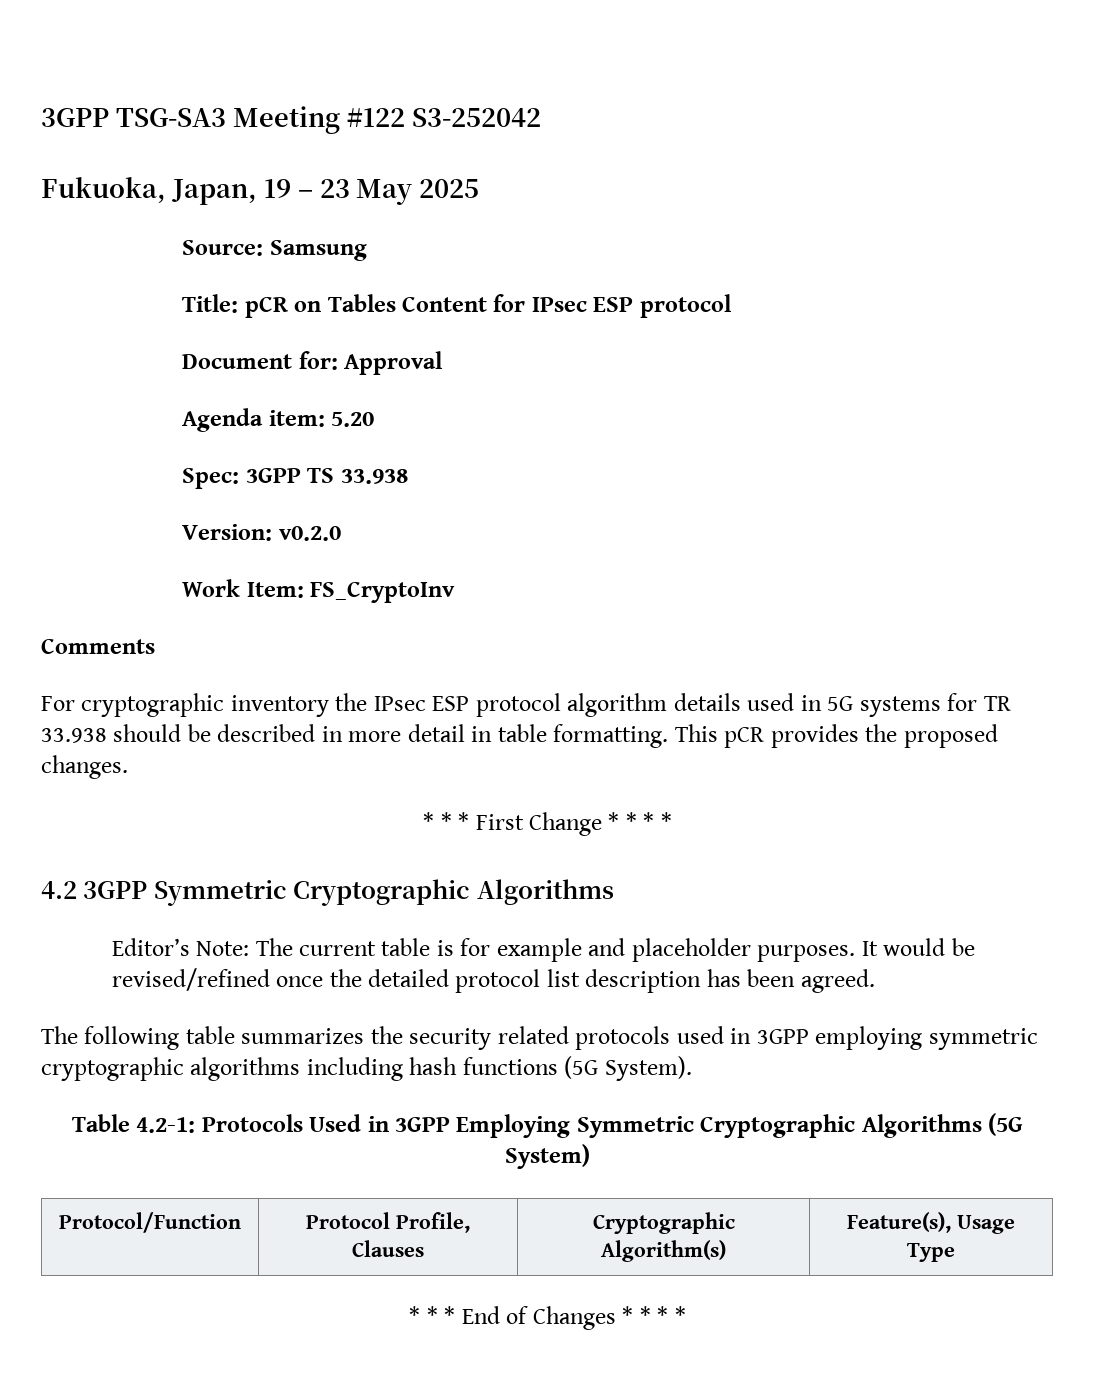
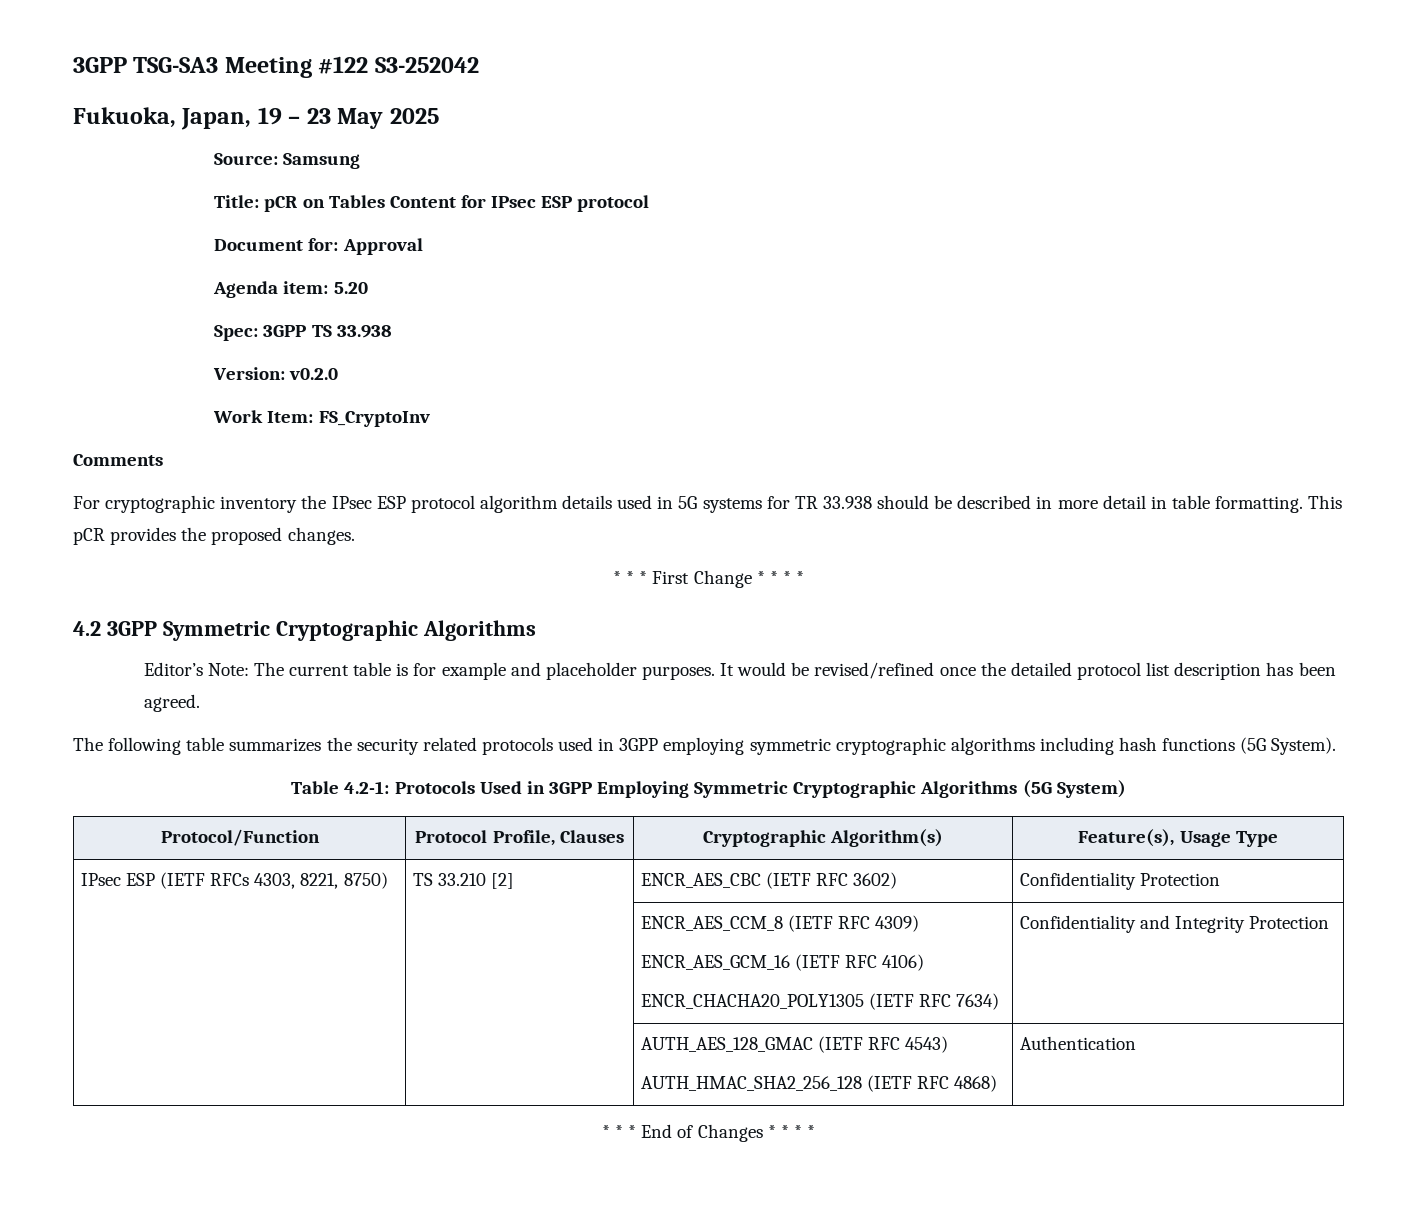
(955, 1252) none -> [80,872,388,889] [412,873,515,889] [640,872,898,889] [1019,872,1220,890] [640,915,920,932] [640,954,925,971] [640,993,1000,1010] [1019,915,1330,933] [640,1036,949,1053] [640,1075,998,1092] [1019,1036,1136,1050] // IPsec ESP (IETF RFCs 4303, 8221, 8750) | TS 33.210 [2] | ENCR_AES_CBC (IETF RFC 3602) | Confidentiality Protection // | | ENCR_AES_CCM_8 (IETF RFC 4309) // ENCR_AES_GCM_16 (IETF RFC 4106) // ENCR_CHACHA20_POLY1305 (IETF RFC 7634) | Confidentiality and Integrity Protection // | | AUTH_AES_128_GMAC (IETF RFC 4543) // AUTH_HMAC_SHA2_256_128 (IETF RFC 4868) | Authentication

